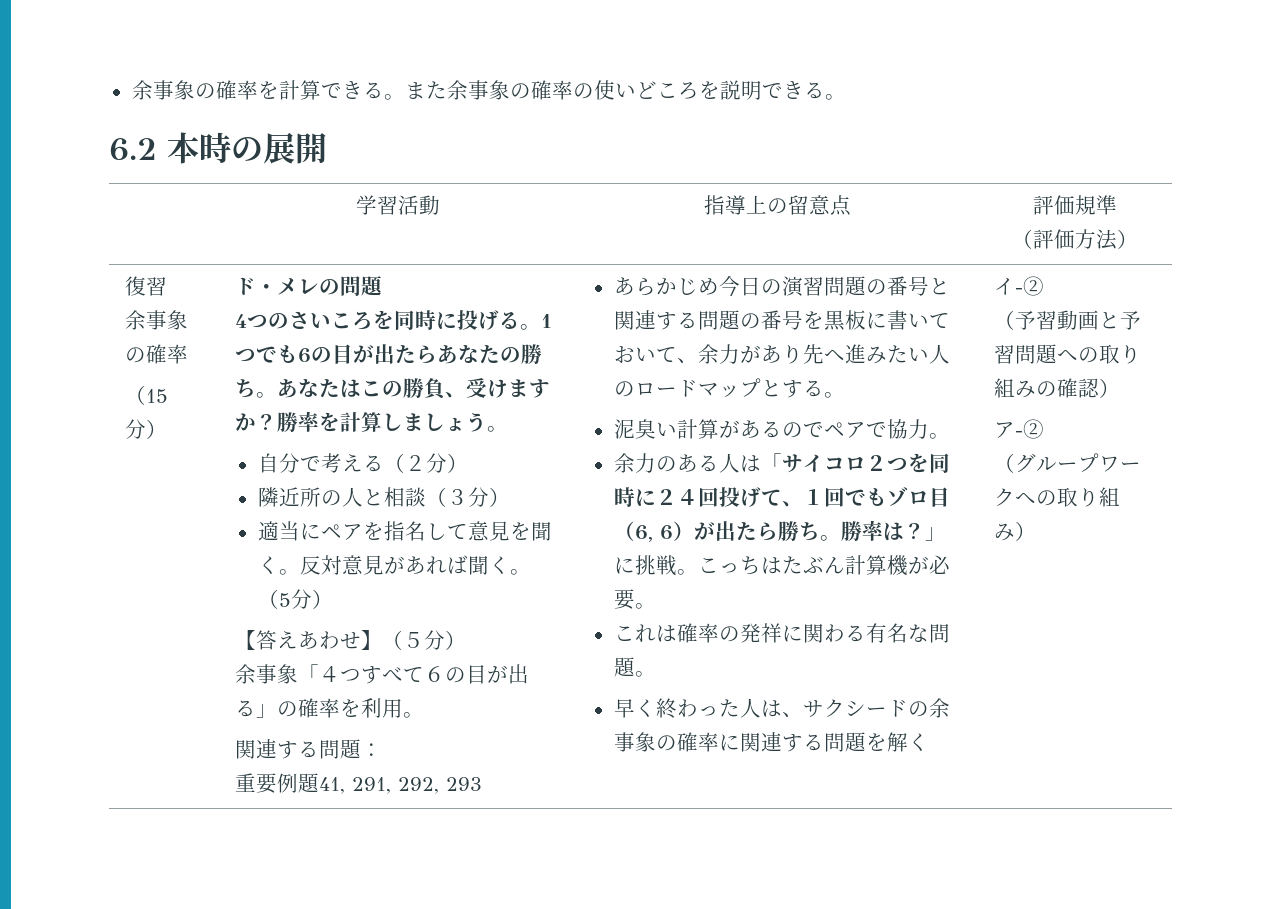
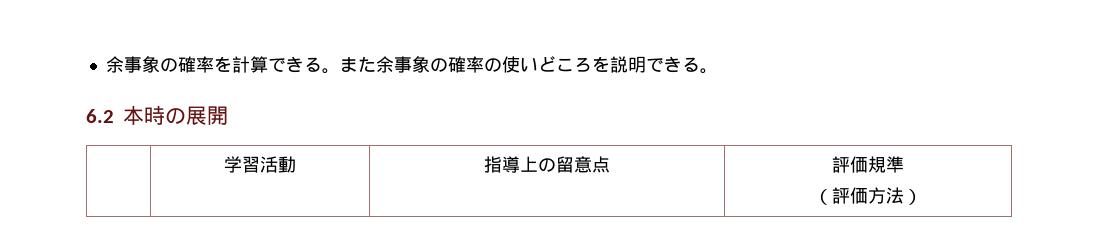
[125,276,168,296] [125,310,189,330] [125,344,189,364] [125,385,169,405] [125,419,168,439] [235,276,385,296] [235,310,553,330] [235,344,543,365] [235,378,551,400] [235,411,509,433] [257,453,468,473] [257,487,510,507] [257,521,552,541] [257,555,531,575] [257,589,333,609] [235,630,467,650] [235,664,530,684] [235,698,425,718] [235,739,383,759] [235,773,483,794] [613,276,950,297] [613,310,950,331] [613,344,950,364] [613,378,845,398] [613,419,950,439] [613,453,950,473] [613,487,950,507] [613,520,946,542] [613,555,951,576] [613,589,656,610] [613,623,950,643] [613,657,656,677] [613,698,950,719] [613,732,929,752] [994,276,1045,296] [994,310,1142,330] [994,344,1142,364] [994,378,1121,398] [994,419,1045,439] [994,453,1142,473] [994,487,1121,507] [994,521,1037,541] // 復習 // 余事象の確率 // （15分） | ド・メレの問題 // 4つのさいころを同時に投げる。1つでも6の目が出たらあなたの勝ち。あなたはこの勝負、受けますか？勝率を計算しましょう。 // 自分で考える（２分） // 隣近所の人と相談（３分） // 適当にペアを指名して意見を聞く。反対意見があれば聞く。（5分） // 【答えあわせ】（５分） // 余事象「４つすべて６の目が出る」の確率を利用。 // 関連する問題： // 重要例題41, 291, 292, 293 | あらかじめ今日の演習問題の番号と関連する問題の番号を黒板に書いておいて、余力があり先へ進みたい人のロードマップとする。 // 泥臭い計算があるのでペアで協力。 // 余力のある人は「サイコロ２つを同時に２４回投げて、１回でもゾロ目（6, 6）が出たら勝ち。勝率は？」に挑戦。こっちはたぶん計算機が必要。 // これは確率の発祥に関わる有名な問題。 // 早く終わった人は、サクシードの余事象の確率に関連する問題を解く | イ-② // （予習動画と予習問題への取り組みの確認） // ア-② // （グループワークへの取り組み） -> (922, 197) none

